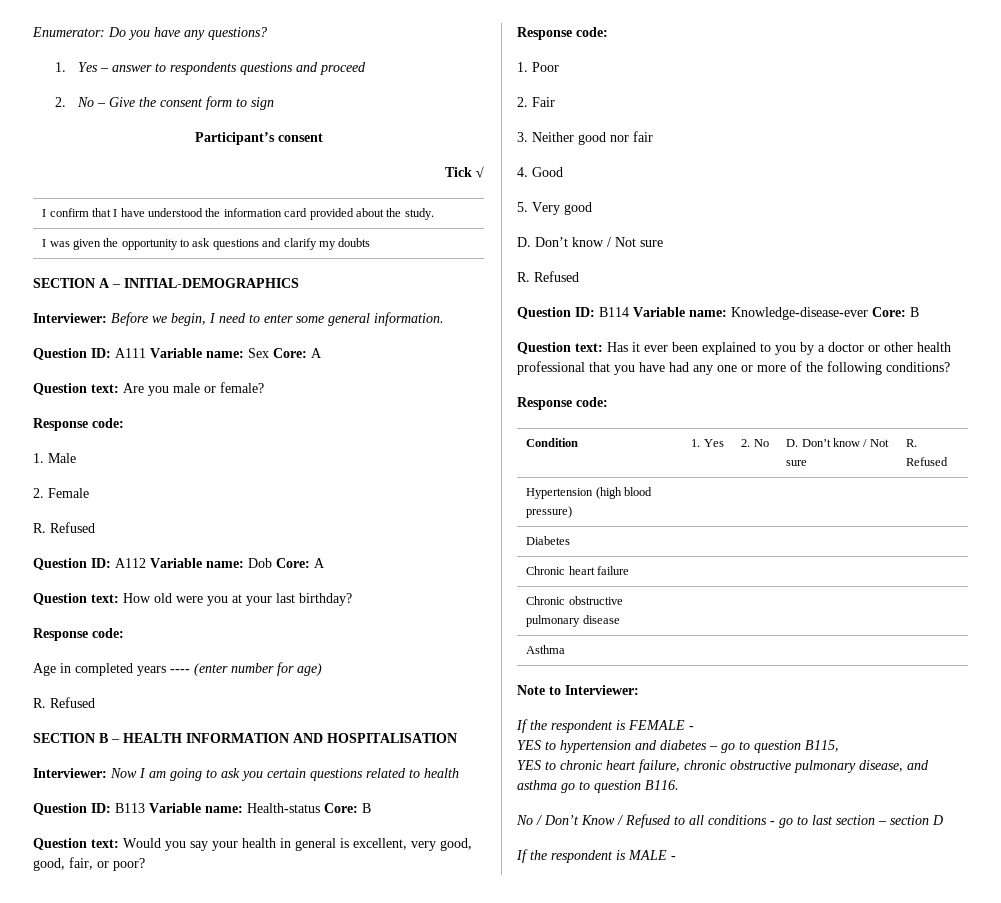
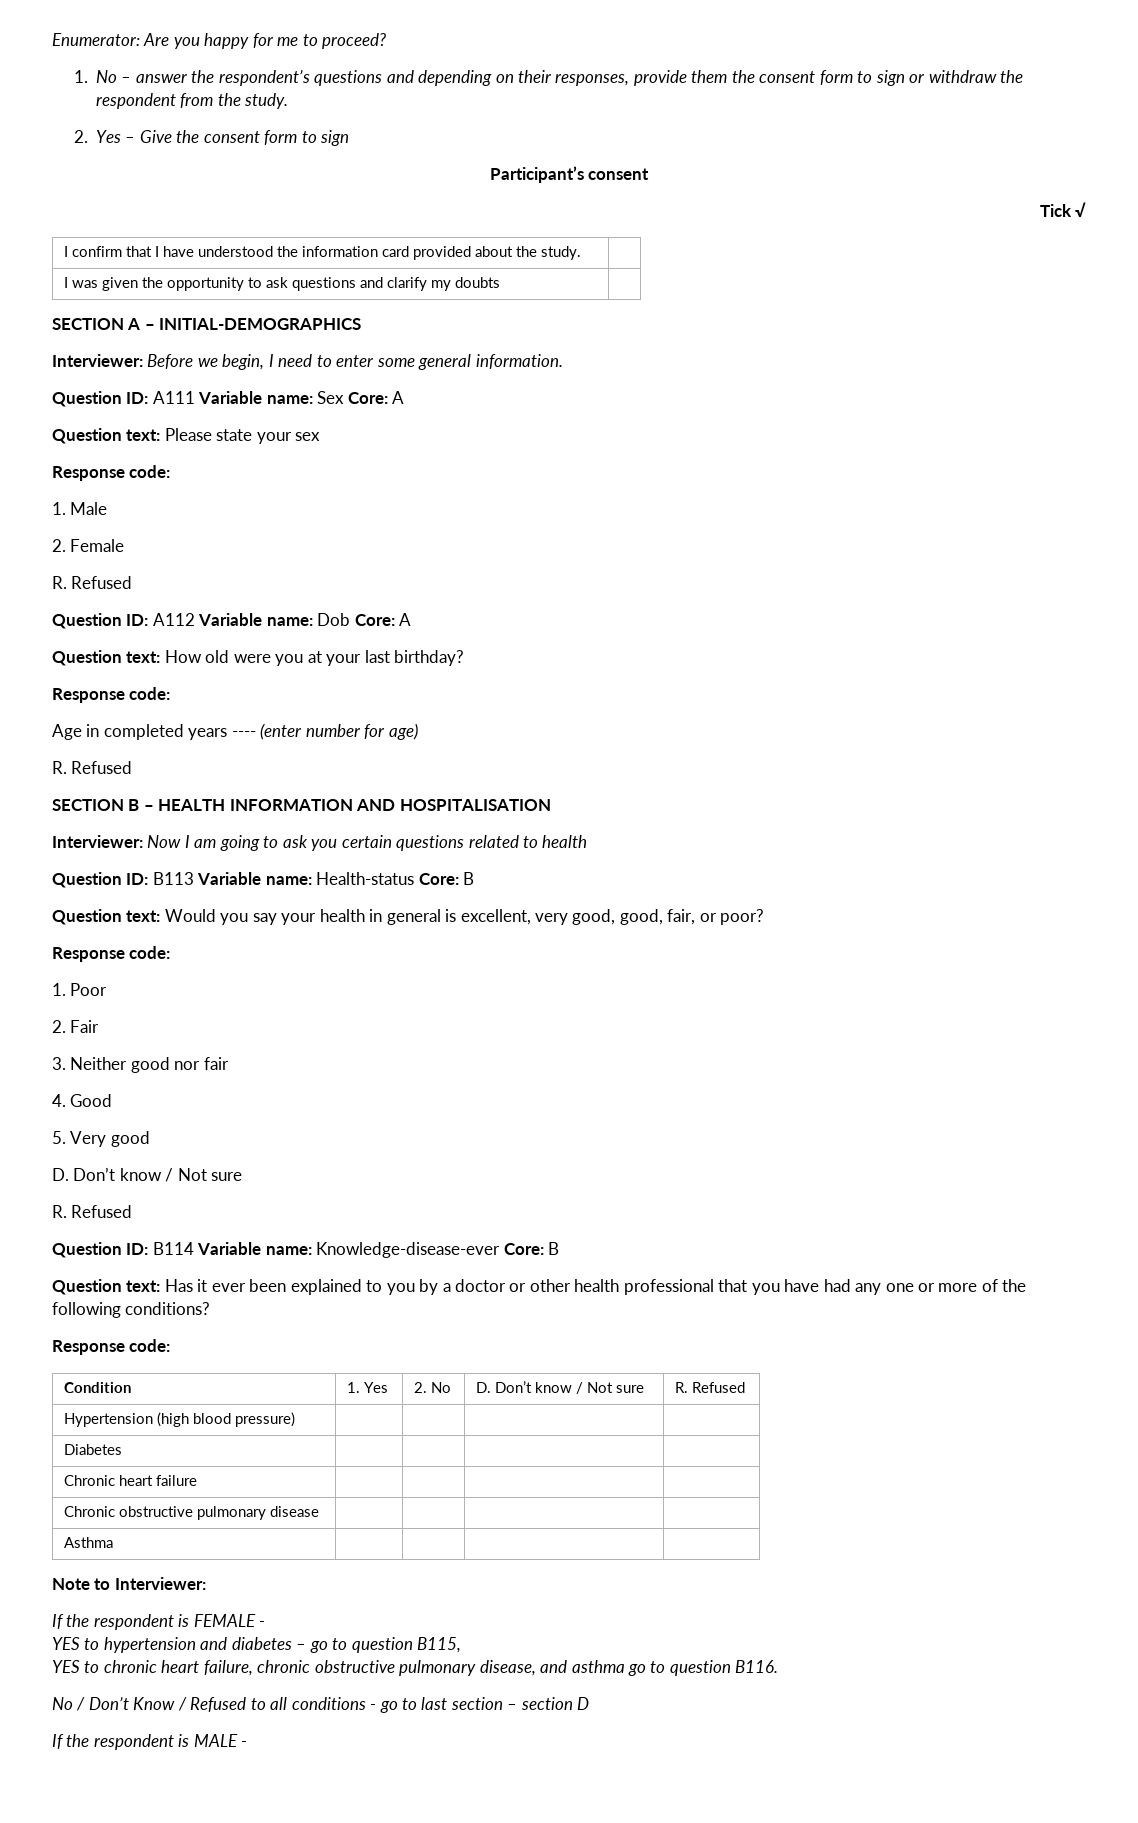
[108,27,267,40] [55,62,366,75] [55,97,94,107] Do you have any questions? // 1. Yes – answer to respondents questions and proceed // 2. No -> [143,33,387,49] [73,70,1023,86] [95,93,289,109] [73,130,121,143] Are you happy for me to proceed? // 1. No – answer the respondent’s questions and depending on their responses, provide them the consent form to sign or withdraw the respondent from the study. // 2. Yes
[123,382,264,396] Are you male or female? -> [164,428,321,444] Please state your sex

